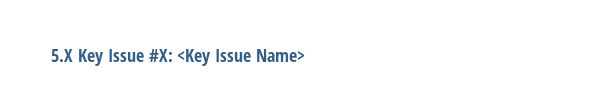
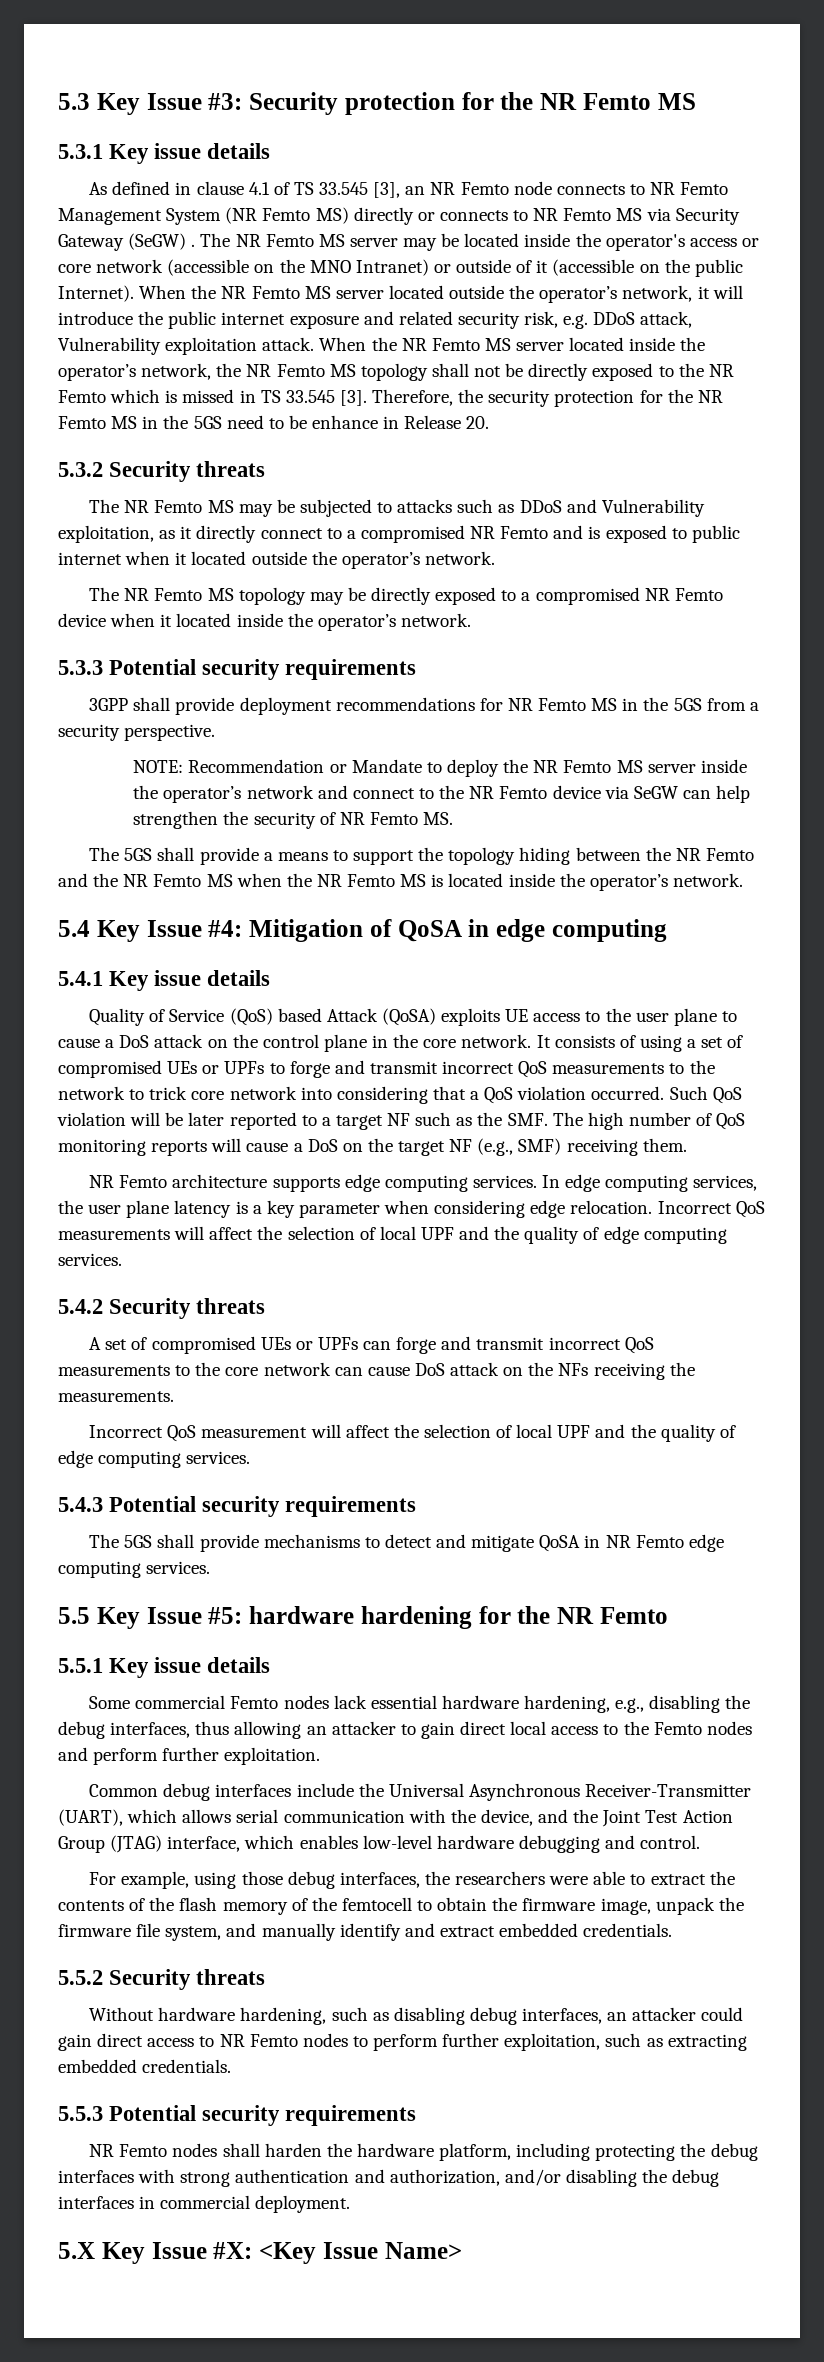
(51, 55) none -> [58,92,696,115] [58,143,271,164] [89,181,729,198] [58,207,740,225] [58,233,759,251] [58,259,743,277] [58,285,743,303] [58,311,693,329] [58,337,706,355] [58,363,734,381] [58,389,723,407] [58,415,490,429] [58,461,266,482] [89,499,705,517] [58,525,740,543] [58,551,495,569] [89,587,723,605] [58,613,471,631] [58,659,417,680] [89,697,759,715] [58,724,216,741] [133,759,747,777] [133,785,751,803] [133,811,454,829] [89,847,754,865] [58,873,743,891] [58,919,667,942] [58,970,271,991] [89,1008,737,1026] [58,1034,744,1052] [58,1060,715,1078] [58,1086,742,1104] [57,1112,746,1130] [58,1138,687,1156] [89,1174,758,1192] [58,1200,765,1218] [58,1226,727,1244] [58,1253,122,1266] [58,1298,266,1319] [89,1336,654,1354] [58,1362,695,1380] [58,1391,174,1402] [89,1424,736,1442] [58,1450,251,1468] [58,1496,417,1517] [89,1534,724,1552] [58,1561,211,1578] [58,1606,668,1629] [58,1657,271,1678] [89,1695,751,1713] [58,1721,752,1739] [58,1747,321,1765] [89,1783,752,1801] [58,1809,733,1827] [58,1835,701,1853] [89,1871,735,1889] [58,1897,744,1915] [58,1923,673,1941] [58,1969,266,1990] [89,2007,744,2025] [58,2033,747,2051] [58,2059,232,2073] [58,2105,417,2126] [89,2143,758,2161] [58,2169,720,2187] [58,2195,351,2213] 5.3 Key Issue #3: Security protection for the NR Femto MS // 5.3.1 Key issue details // As defined in clause 4.1 of TS 33.545 [3], an NR Femto node connects to NR Femto Management System (NR Femto MS) directly or connects to NR Femto MS via Security Gateway (SeGW) . The NR Femto MS server may be located inside the operator's access or core network (accessible on the MNO Intranet) or outside of it (accessible on the public Internet). When the NR Femto MS server located outside the operator’s network, it will introduce the public internet exposure and related security risk, e.g. DDoS attack, Vulnerability exploitation attack. When the NR Femto MS server located inside the operator’s network, the NR Femto MS topology shall not be directly exposed to the NR Femto which is missed in TS 33.545 [3]. Therefore, the security protection for the NR Femto MS in the 5GS need to be enhance in Release 20. // 5.3.2 Security threats // The NR Femto MS may be subjected to attacks such as DDoS and Vulnerability exploitation, as it directly connect to a compromised NR Femto and is exposed to public internet when it located outside the operator’s network. // The NR Femto MS topology may be directly exposed to a compromised NR Femto device when it located inside the operator’s network. // 5.3.3 Potential security requirements // 3GPP shall provide deployment recommendations for NR Femto MS in the 5GS from a security perspective. // NOTE: Recommendation or Mandate to deploy the NR Femto MS server inside the operator’s network and connect to the NR Femto device via SeGW can help strengthen the security of NR Femto MS. // The 5GS shall provide a means to support the topology hiding between the NR Femto and the NR Femto MS when the NR Femto MS is located inside the operator’s network. // 5.4 Key Issue #4: Mitigation of QoSA in edge computing // 5.4.1 Key issue details // Quality of Service (QoS) based Attack (QoSA) exploits UE access to the user plane to cause a DoS attack on the control plane in the core network. It consists of using a set of compromised UEs or UPFs to forge and transmit incorrect QoS measurements to the network to trick core network into considering that a QoS violation occurred. Such QoS violation will be later reported to a target NF such as the SMF. The high number of QoS monitoring reports will cause a DoS on the target NF (e.g., SMF) receiving them. // NR Femto architecture supports edge computing services. In edge computing services, the user plane latency is a key parameter when considering edge relocation. Incorrect QoS measurements will affect the selection of local UPF and the quality of edge computing services. // 5.4.2 Security threats // A set of compromised UEs or UPFs can forge and transmit incorrect QoS measurements to the core network can cause DoS attack on the NFs receiving the measurements. // Incorrect QoS measurement will affect the selection of local UPF and the quality of edge computing services. // 5.4.3 Potential security requirements // The 5GS shall provide mechanisms to detect and mitigate QoSA in NR Femto edge computing services. // 5.5 Key Issue #5: hardware hardening for the NR Femto // 5.5.1 Key issue details // Some commercial Femto nodes lack essential hardware hardening, e.g., disabling the debug interfaces, thus allowing an attacker to gain direct local access to the Femto nodes and perform further exploitation. // Common debug interfaces include the Universal Asynchronous Receiver-Transmitter (UART), which allows serial communication with the device, and the Joint Test Action Group (JTAG) interface, which enables low-level hardware debugging and control. // For example, using those debug interfaces, the researchers were able to extract the contents of the flash memory of the femtocell to obtain the firmware image, unpack the firmware file system, and manually identify and extract embedded credentials. // 5.5.2 Security threats // Without hardware hardening, such as disabling debug interfaces, an attacker could gain direct access to NR Femto nodes to perform further exploitation, such as extracting embedded credentials. // 5.5.3 Potential security requirements // NR Femto nodes shall harden the hardware platform, including protecting the debug interfaces with strong authentication and authorization, and/or disabling the debug interfaces in commercial deployment. //

